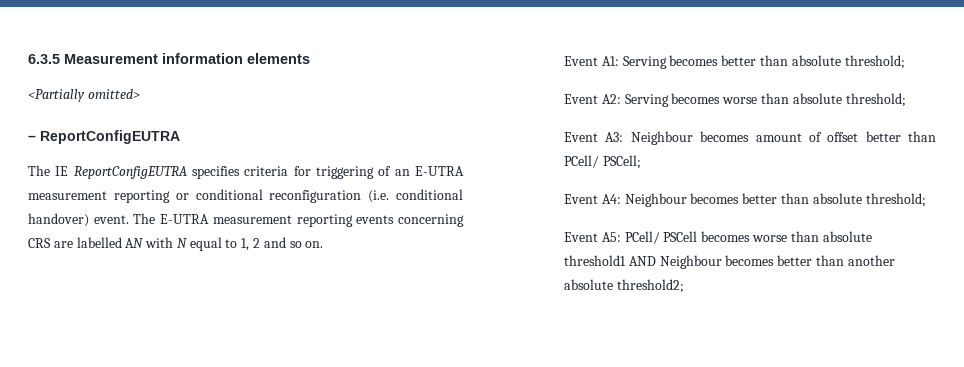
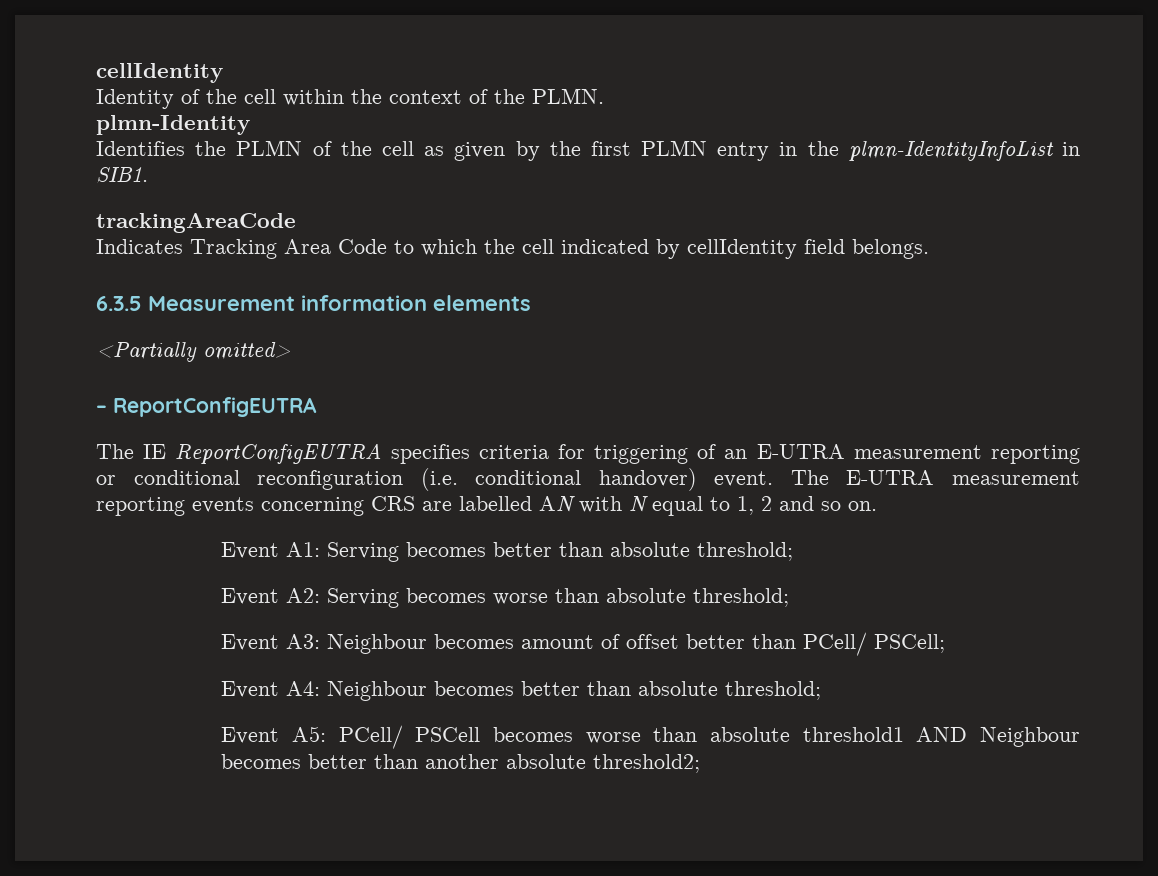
(28, 59) none -> [96,63,223,83] [96,88,604,109] [96,115,250,135] [96,140,1080,161] [96,167,148,184] [96,213,296,233] [96,239,929,259] cellIdentity // Identity of the cell within the context of the PLMN. // plmn-Identity // Identifies the PLMN of the cell as given by the first PLMN entry in the plmn-IdentityInfoList in SIB1. // trackingAreaCode // Indicates Tracking Area Code to which the cell indicated by cellIdentity field belongs. //

